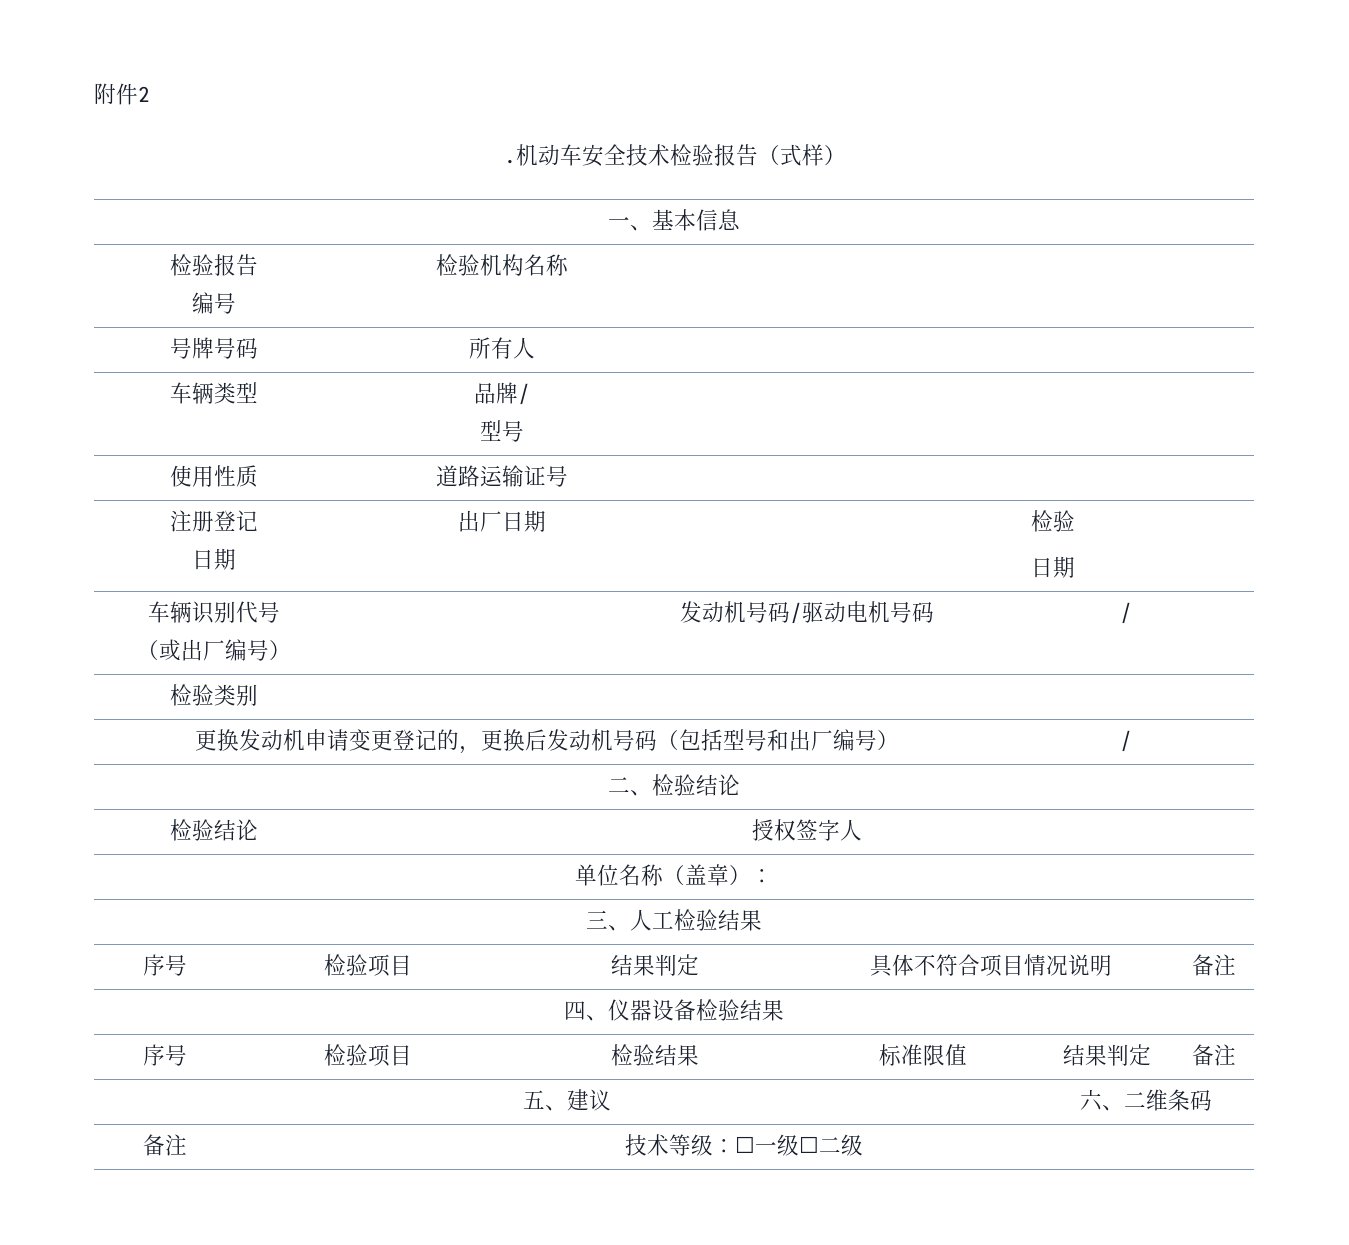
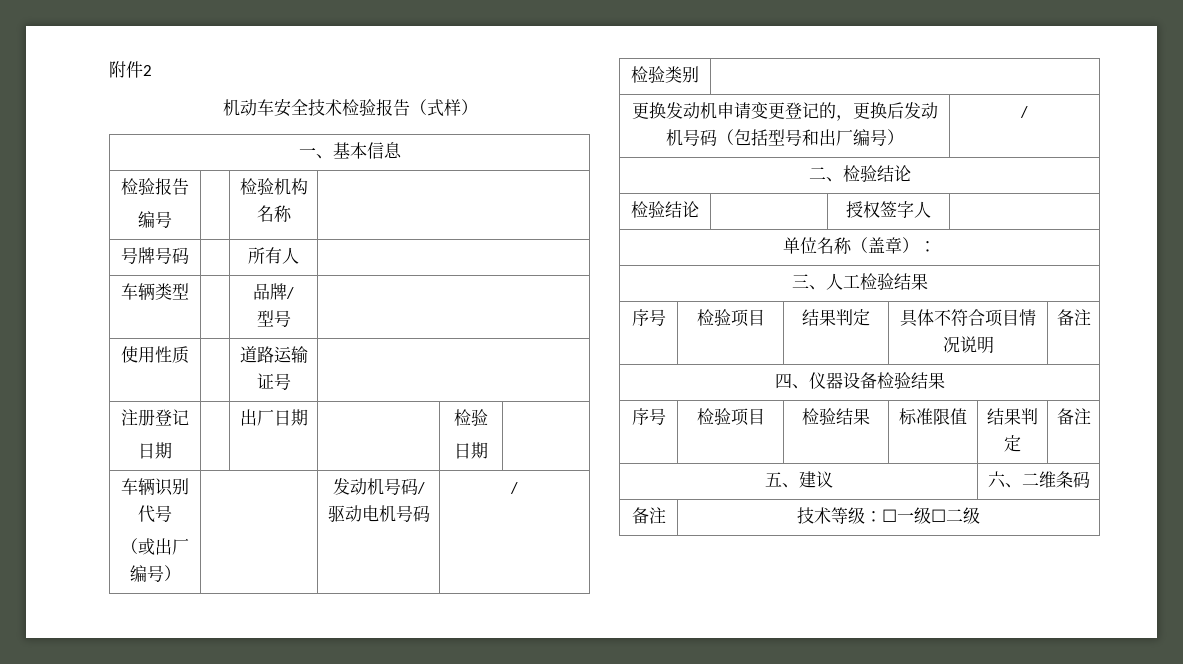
[503,159,516,164] . -> (152, 70) none

